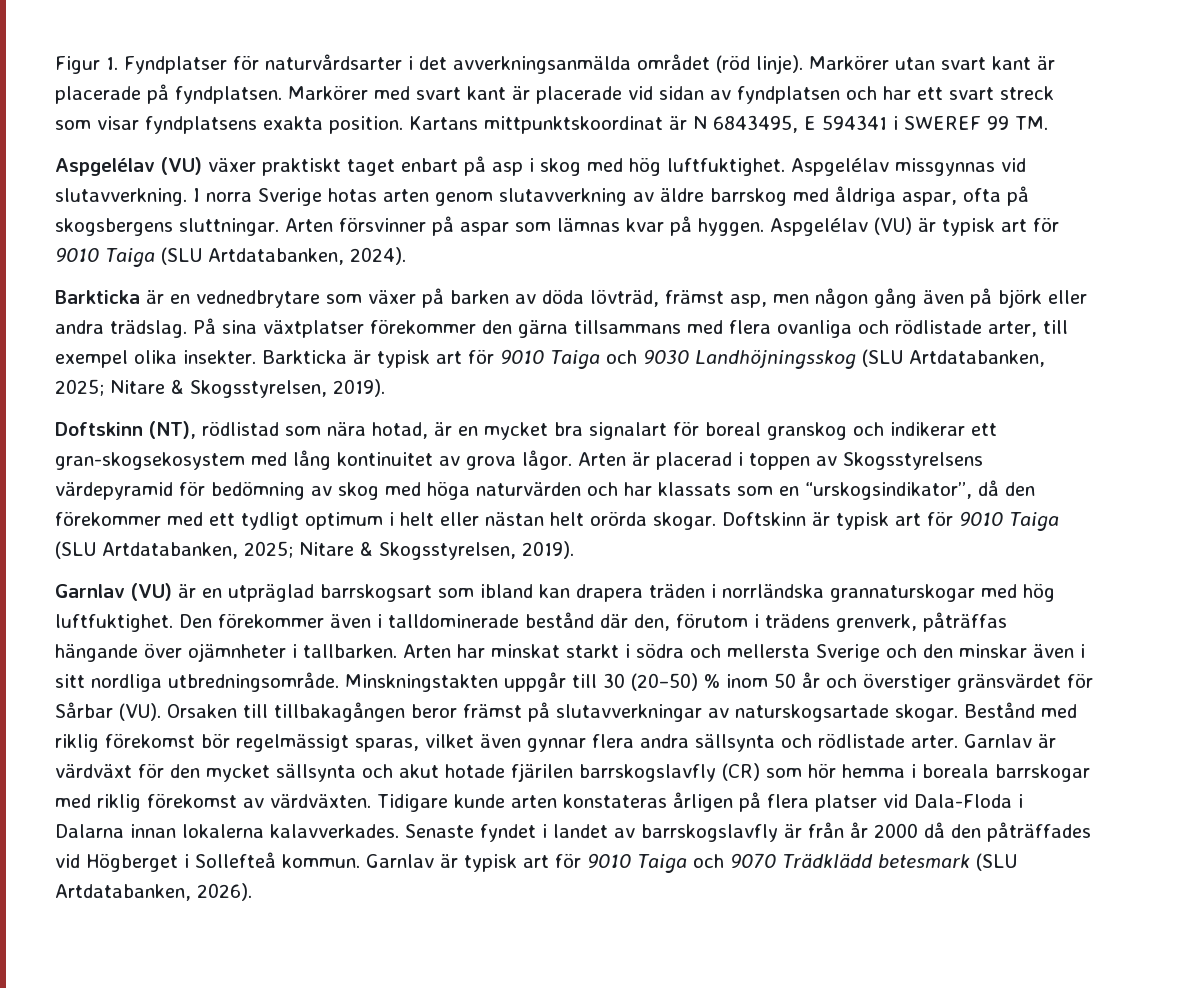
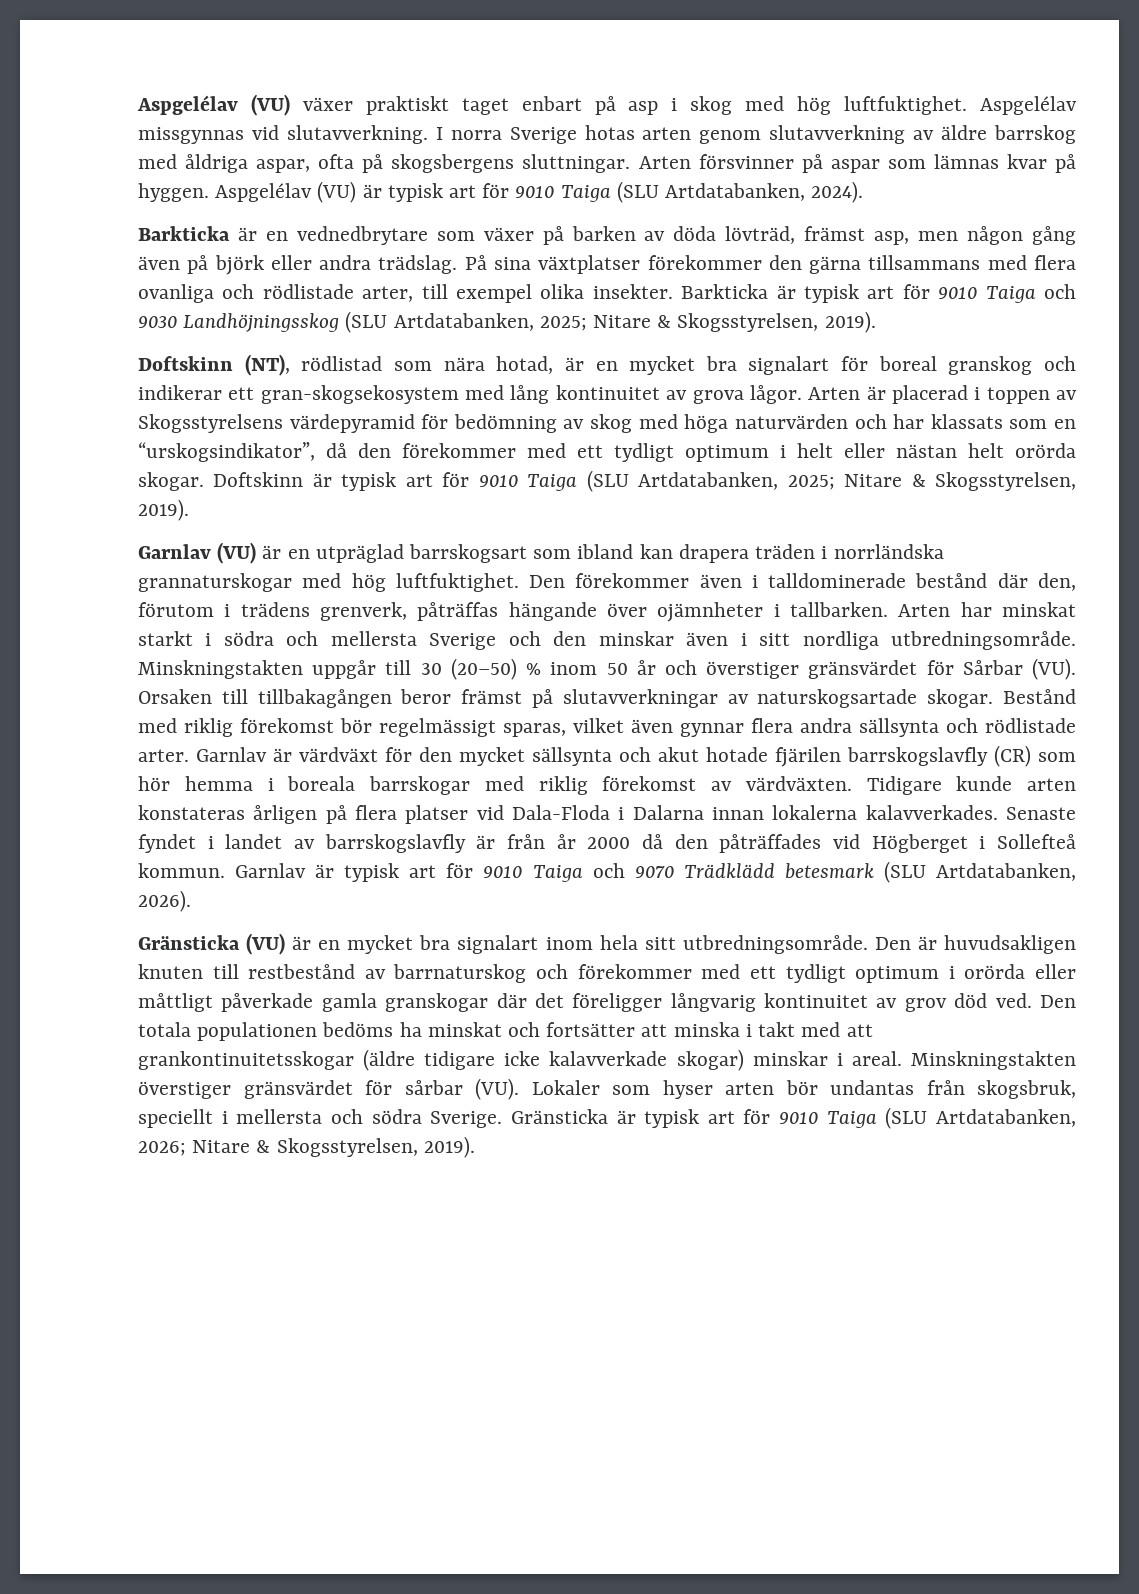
[55,54,1055,74] [55,84,1054,104] [55,115,1048,134] Figur 1. Fyndplatser för naturvårdsarter i det avverkningsanmälda området (röd linje). Markörer utan svart kant är placerade på fyndplatsen. Markörer med svart kant är placerade vid sidan av fyndplatsen och har ett svart streck som visar fyndplatsens exakta position. Kartans mittpunktskoordinat är N 6843495, E 594341 i SWEREF 99 TM. // -> (137, 105) none
(252, 892) none -> [138,933,1076,955] [138,964,1077,983] [138,993,1076,1012] [138,1022,873,1041] [138,1049,1076,1071] [138,1078,1076,1100] [138,1107,1076,1129] [138,1136,475,1158] // Gränsticka (VU) är en mycket bra signalart inom hela sitt utbredningsområde. Den är huvudsakligen knuten till restbestånd av barrnaturskog och förekommer med ett tydligt optimum i orörda eller måttligt påverkade gamla granskogar där det föreligger långvarig kontinuitet av grov död ved. Den totala populationen bedöms ha minskat och fortsätter att minska i takt med att grankontinuitetsskogar (äldre tidigare icke kalavverkade skogar) minskar i areal. Minskningstakten överstiger gränsvärdet för sårbar (VU). Lokaler som hyser arten bör undantas från skogsbruk, speciellt i mellersta och södra Sverige. Gränsticka är typisk art för 9010 Taiga (SLU Artdatabanken, 2026; Nitare & Skogsstyrelsen, 2019).

